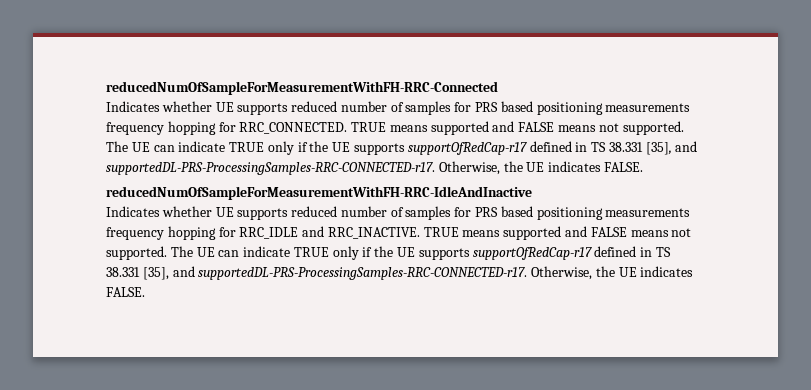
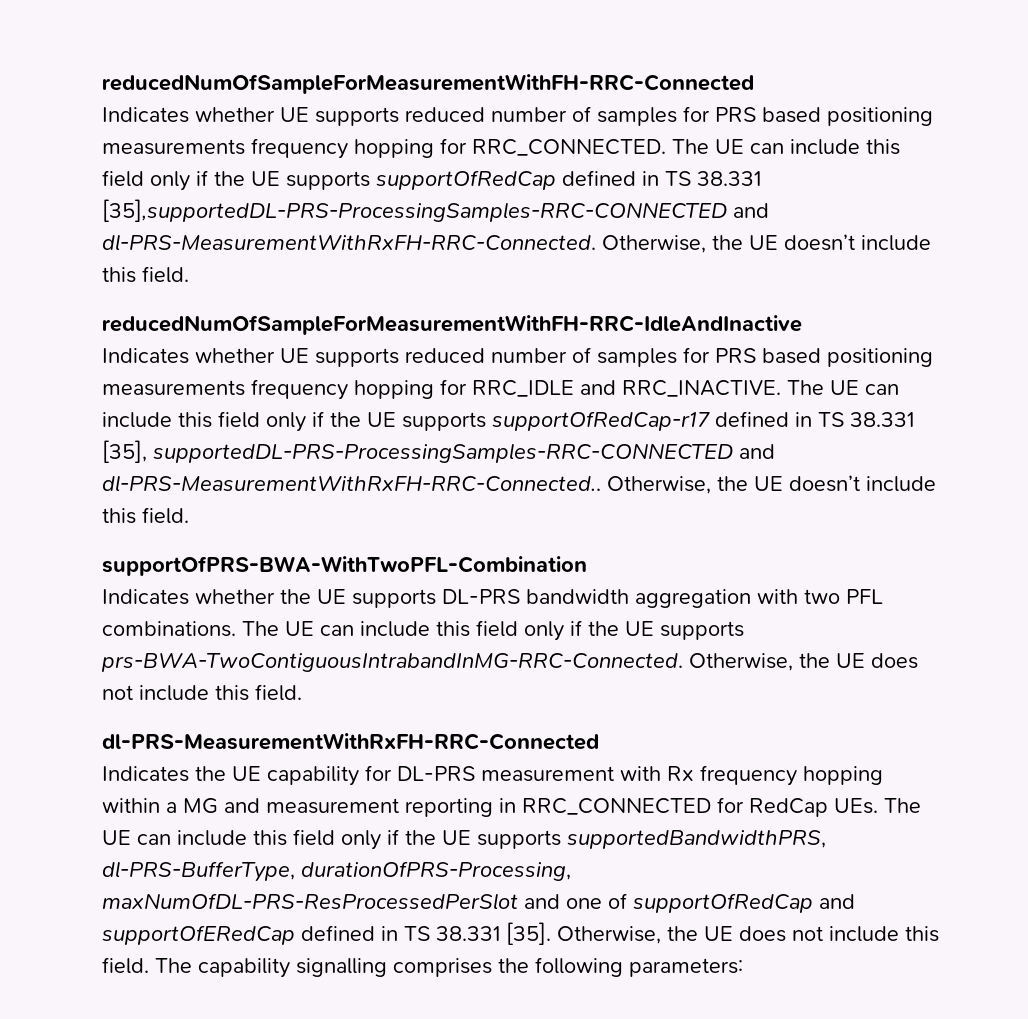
[351,121,684,135] [106,141,698,155] [106,161,643,175] TRUE means supported and FALSE means not supported. The UE can indicate TRUE only if the UE supports supportOfRedCap-r17 defined in TS 38.331 [35], and supportedDL-PRS-ProcessingSamples-RRC-CONNECTED-r17. Otherwise, the UE indicates FALSE. -> [672,139,900,155] [102,170,761,191] [102,199,769,222] [102,234,931,253] [102,266,189,283] The UE can include this field only if the UE supports supportOfRedCap defined in TS 38.331 [35],supportedDL-PRS-ProcessingSamples-RRC-CONNECTED and dl-PRS-MeasurementWithRxFH-RRC-Connected. Otherwise, the UE doesn’t include this field.
[423,226,692,240] [106,246,329,260] TRUE means supported and FALSE means not supported. The UE can indicate TRUE -> [787,380,899,395] [102,411,260,428] The UE can include this field
[172,266,694,280] [106,287,145,297] and supportedDL-PRS-ProcessingSamples-RRC-CONNECTED-r17. Otherwise, the UE indicates FALSE. -> [153,443,775,463] [102,475,936,494] [102,507,189,524] [102,556,587,576] [102,589,883,608] [102,620,744,641] [101,653,918,672] [102,684,302,701] [102,733,599,750] [102,765,883,786] [102,797,921,817] [102,829,826,850] [102,861,571,882] [102,893,855,913] [102,922,939,945] [102,957,743,978] supportedDL-PRS-ProcessingSamples-RRC-CONNECTED and dl-PRS-MeasurementWithRxFH-RRC-Connected.. Otherwise, the UE doesn’t include this field. // supportOfPRS-BWA-WithTwoPFL-Combination // Indicates whether the UE supports DL-PRS bandwidth aggregation with two PFL combinations. The UE can include this field only if the UE supports prs-BWA-TwoContiguousIntrabandInMG-RRC-Connected. Otherwise, the UE does not include this field. // dl-PRS-MeasurementWithRxFH-RRC-Connected // Indicates the UE capability for DL-PRS measurement with Rx frequency hopping within a MG and measurement reporting in RRC_CONNECTED for RedCap UEs. The UE can include this field only if the UE supports supportedBandwidthPRS, dl-PRS-BufferType, durationOfPRS-Processing, maxNumOfDL-PRS-ResProcessedPerSlot and one of supportOfRedCap and supportOfERedCap defined in TS 38.331 [35]. Otherwise, the UE does not include this field. The capability signalling comprises the following parameters:

